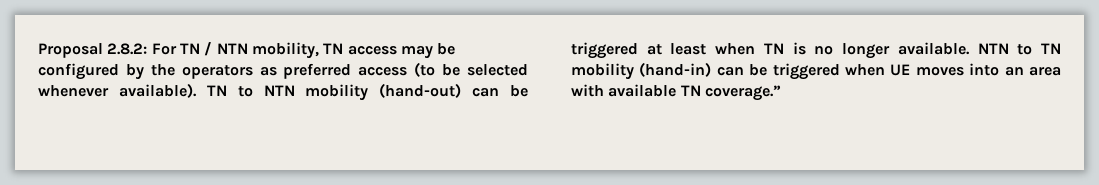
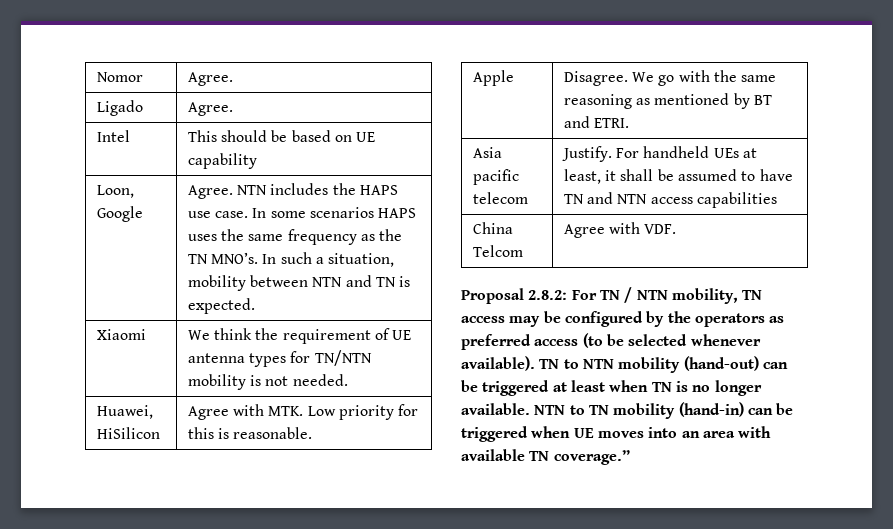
(38, 50) none -> [96,72,143,82] [187,72,233,86] [96,100,143,116] [187,102,233,116] [96,130,130,142] [187,130,376,142] [187,153,257,169] [96,185,134,198] [96,206,143,222] [187,183,399,199] [187,207,417,218] [187,229,403,245] [187,252,395,267] [187,275,411,291] [187,298,255,314] [96,329,146,340] [187,328,412,344] [187,350,372,367] [187,374,348,390] [96,405,153,419] [96,427,160,439] [187,404,419,420] [187,427,313,439] [472,70,514,86] [563,70,777,86] [563,93,773,109] [563,116,630,128] [472,147,502,158] [472,169,519,185] [472,192,528,204] [561,146,758,162] [563,169,793,184] [563,192,778,208] [472,222,513,234] [472,245,523,257] [563,222,677,238] Nomor | Agree. // Ligado | Agree. // Intel | This should be based on UE capability // Loon, Google | Agree. NTN includes the HAPS use case. In some scenarios HAPS uses the same frequency as the TN MNO’s. In such a situation, mobility between NTN and TN is expected. // Xiaomi | We think the requirement of UE antenna types for TN/NTN mobility is not needed. // Huawei, HiSilicon | Agree with MTK. Low priority for this is reasonable. // Apple | Disagree. We go with the same reasoning as mentioned by BT and ETRI. // Asia pacific telecom | Justify. For handheld UEs at least, it shall be assumed to have TN and NTN access capabilities // China Telcom | Agree with VDF. //

